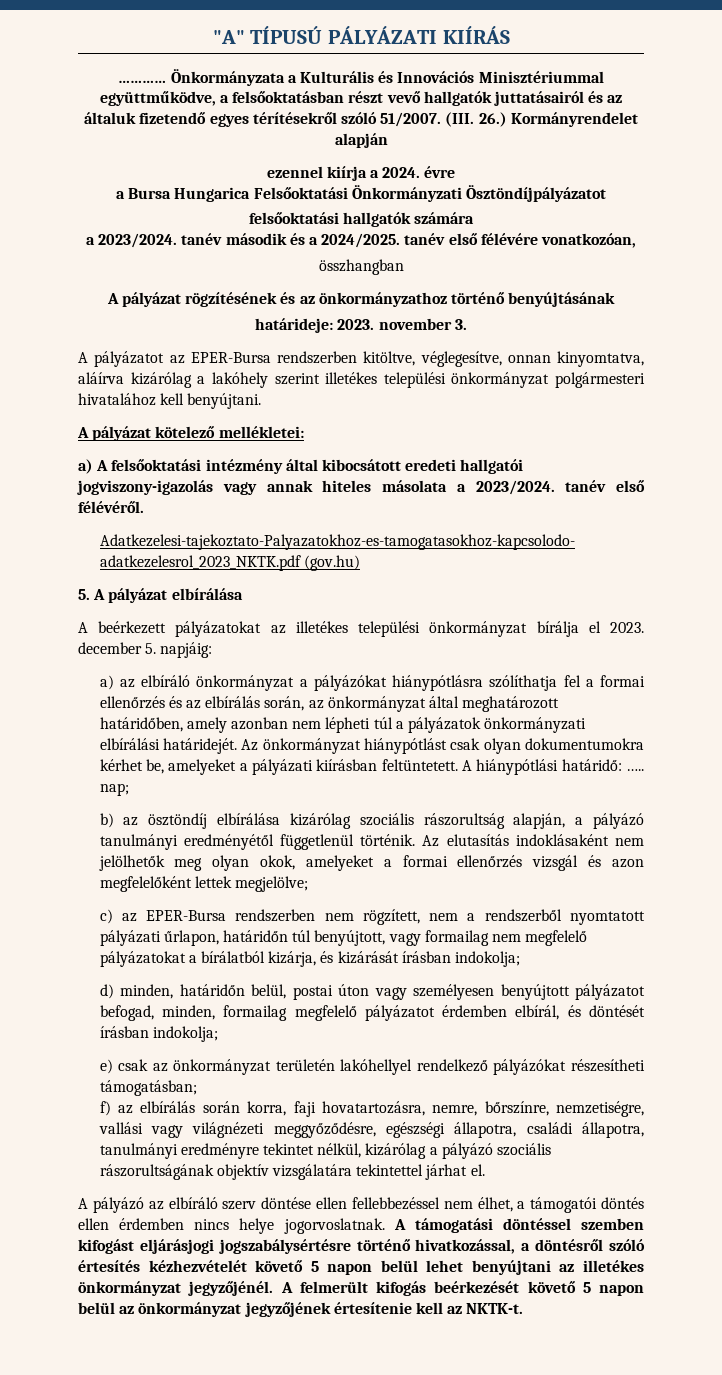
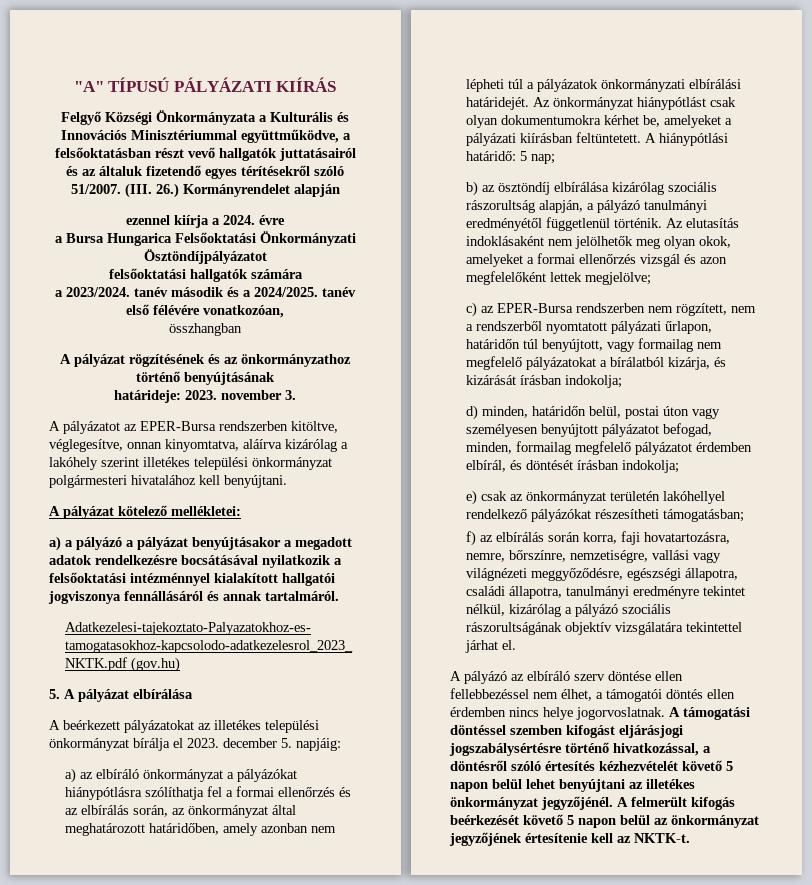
[118,80,167,83] ………… -> [61,111,152,125] Felgyő Községi
[96,459,524,474] [77,480,645,495] [78,501,144,513] A felsőoktatási intézmény által kibocsátott eredeti hallgatói jogviszony-igazolás vagy annak hiteles másolata a 2023/2024. tanév első félévéről. -> [65,537,352,550] [49,555,342,568] [49,572,335,586] [48,591,339,604] a pályázó a pályázat benyújtásakor a megadott adatok rendelkezésre bocsátásával nyilatkozik a felsőoktatási intézménnyel kialakított hallgatói jogviszonya fennállásáról és annak tartalmáról.
[625,769,644,771] ….. -> [520,151,528,161] 5

